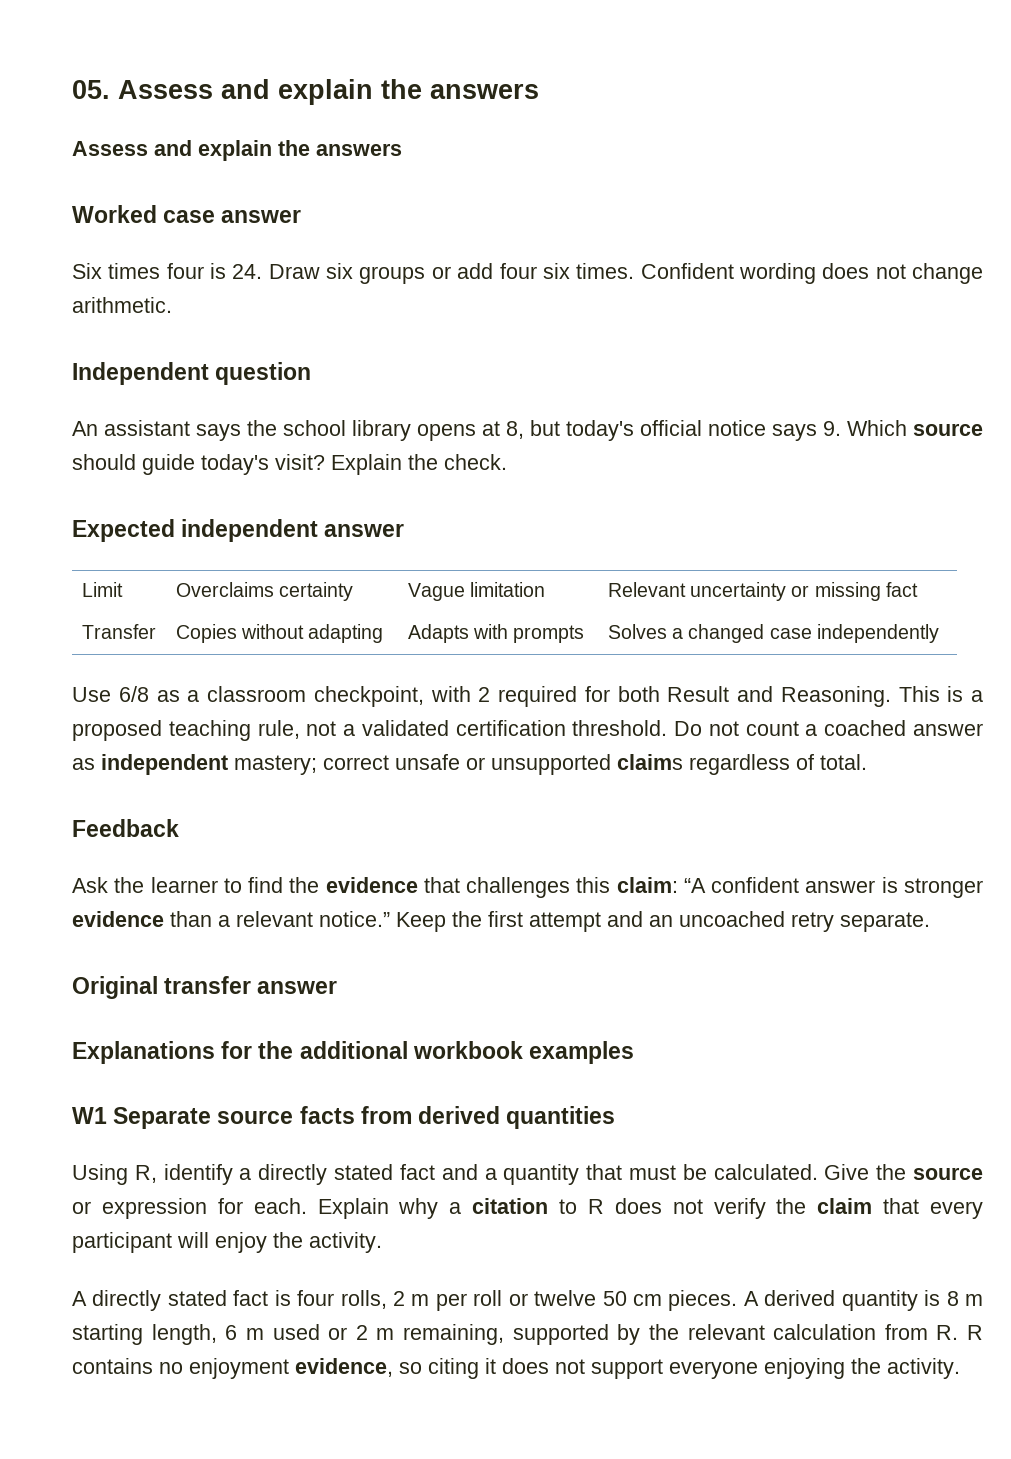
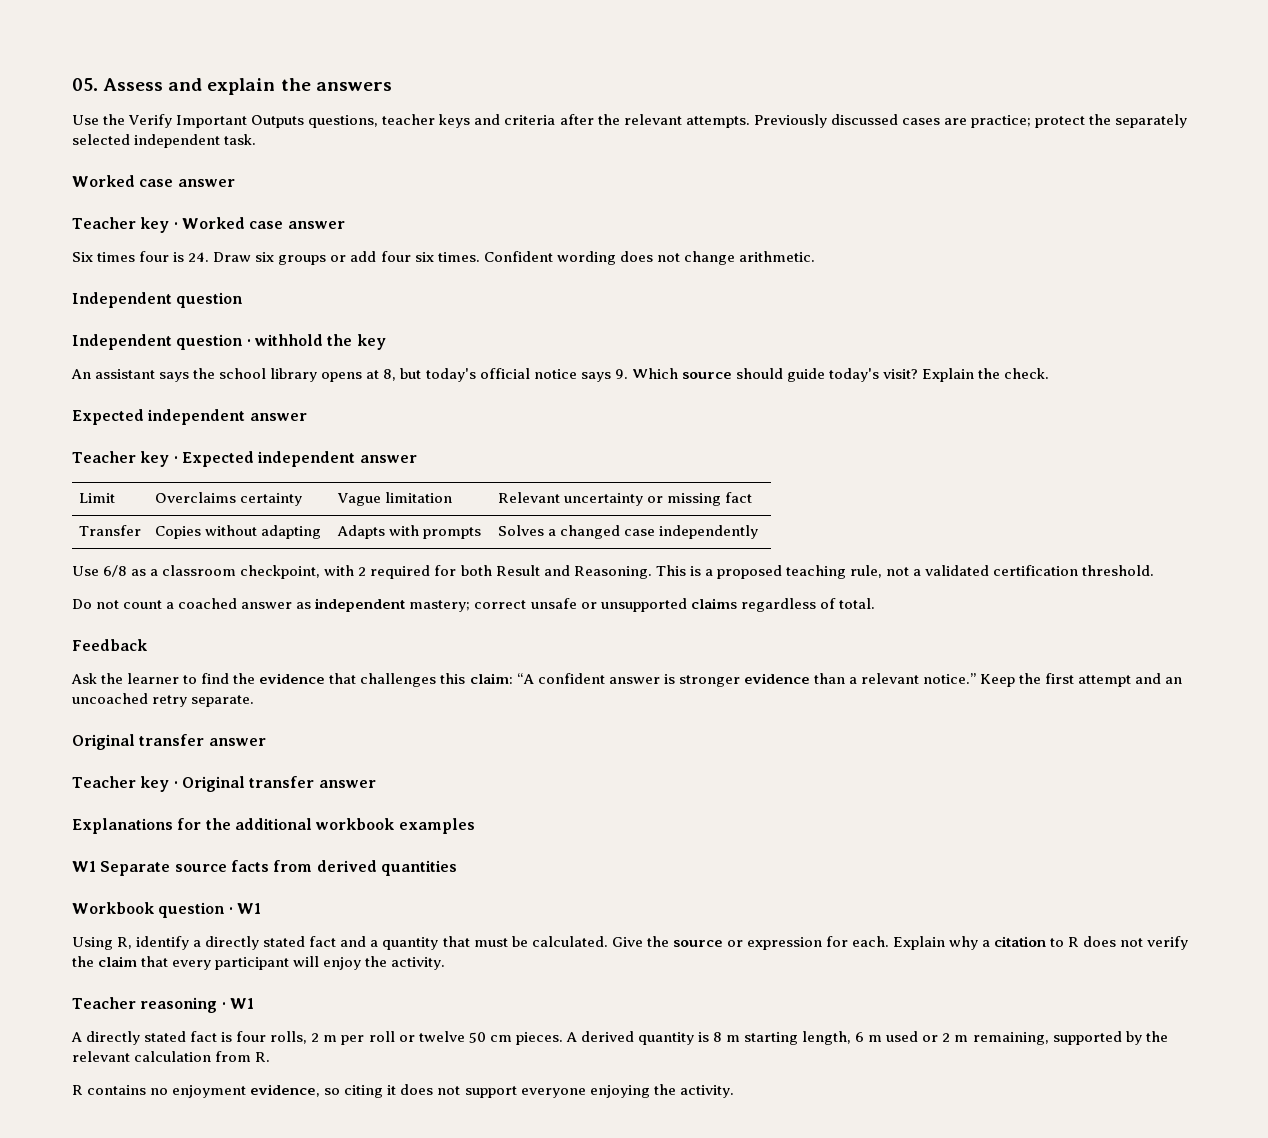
[72,140,402,161] Assess and explain the answers // -> [72,114,1188,128] [72,134,257,148] [72,175,235,187] [72,217,178,233] Use the Verify Important Outputs questions, teacher keys and criteria after the relevant attempts. Previously discussed cases are practice; protect the separately selected independent task. // Worked case answer // Teacher key ·
(312, 373) none -> [72,334,386,350] // Independent question · withhold the key
(405, 530) none -> [72,451,417,467] // Teacher key · Expected independent answer
(668, 728) none -> (1155, 570) //
(338, 987) none -> [72,776,376,792] // Teacher key · Original transfer answer
(616, 1117) none -> [72,902,261,918] // Workbook question · W1
(382, 1242) none -> [72,997,254,1013] // Teacher reasoning · W1
(959, 1332) none -> (271, 1057) //

